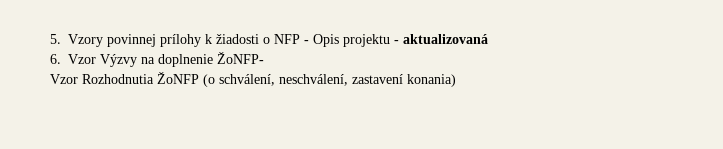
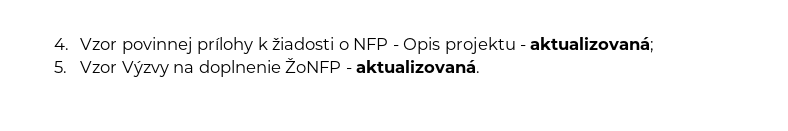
[50,34,104,47] 5. Vzory -> [53,38,118,50] 4. Vzor
[403,34,489,44] [50,54,62,64] aktualizovaná // 6. -> [530,37,655,53] [53,61,67,73] aktualizovaná; // 5.
[217,52,265,64] [50,72,457,87] ŽoNFP- // Vzor Rozhodnutia ŽoNFP (o schválení, neschválení, zastavení konania) -> [285,58,481,73] ŽoNFP - aktualizovaná.

